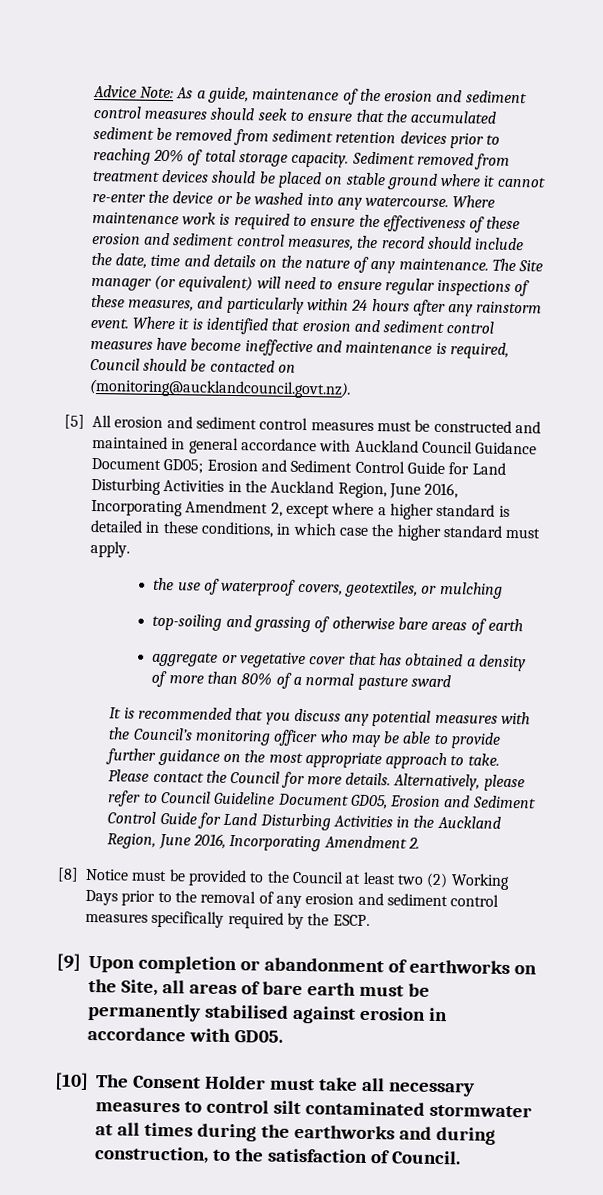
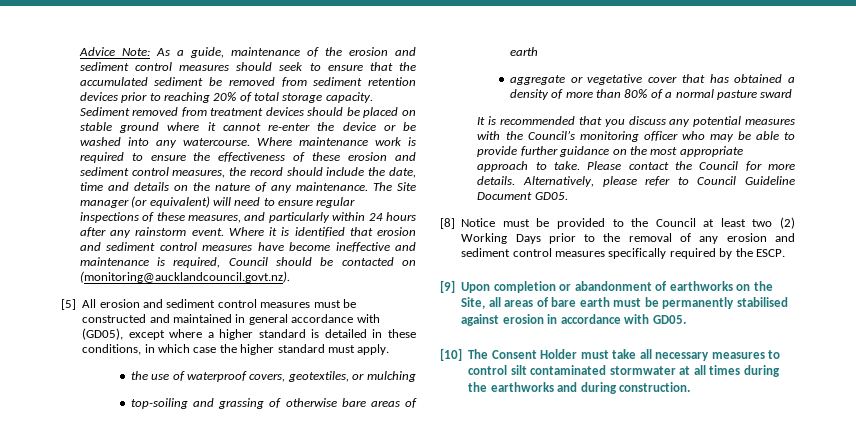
[354,439,538,455] [91,457,506,475] [91,477,459,499] [91,499,283,517] Auckland Council Guidance Document GD05; Erosion and Sediment Control Guide for Land Disturbing Activities in the Auckland Region, June 2016, Incorporating Amendment 2, -> [82,328,124,340] (GD05),
[349,794,536,810] [107,811,501,831] [107,833,420,852] GD05, Erosion and Sediment Control Guide for Land Disturbing Activities in the Auckland Region, June 2016, Incorporating Amendment 2. -> [534,192,568,200] GD05.
[94,1146,461,1165] construction, to the satisfaction of Council. -> [619,382,691,392] construction.

